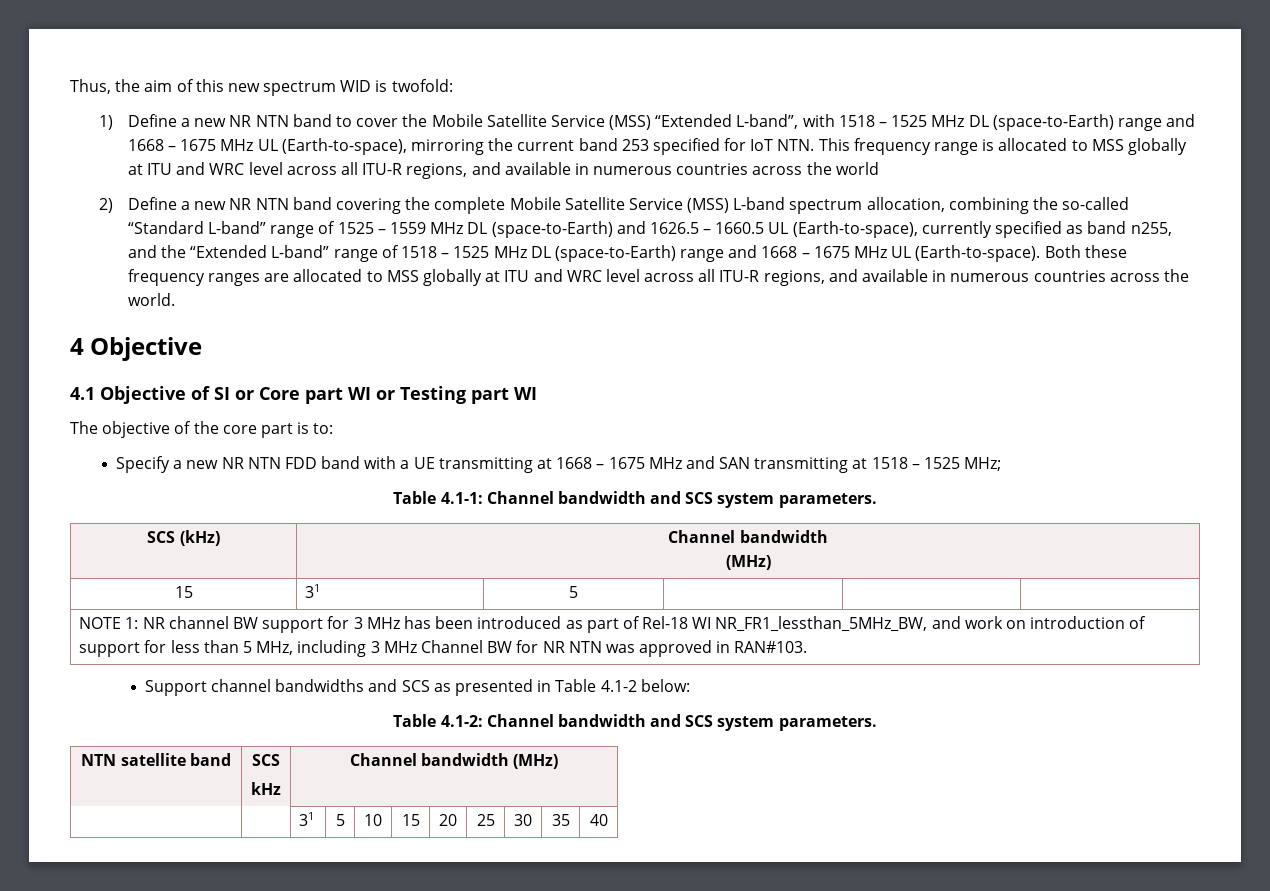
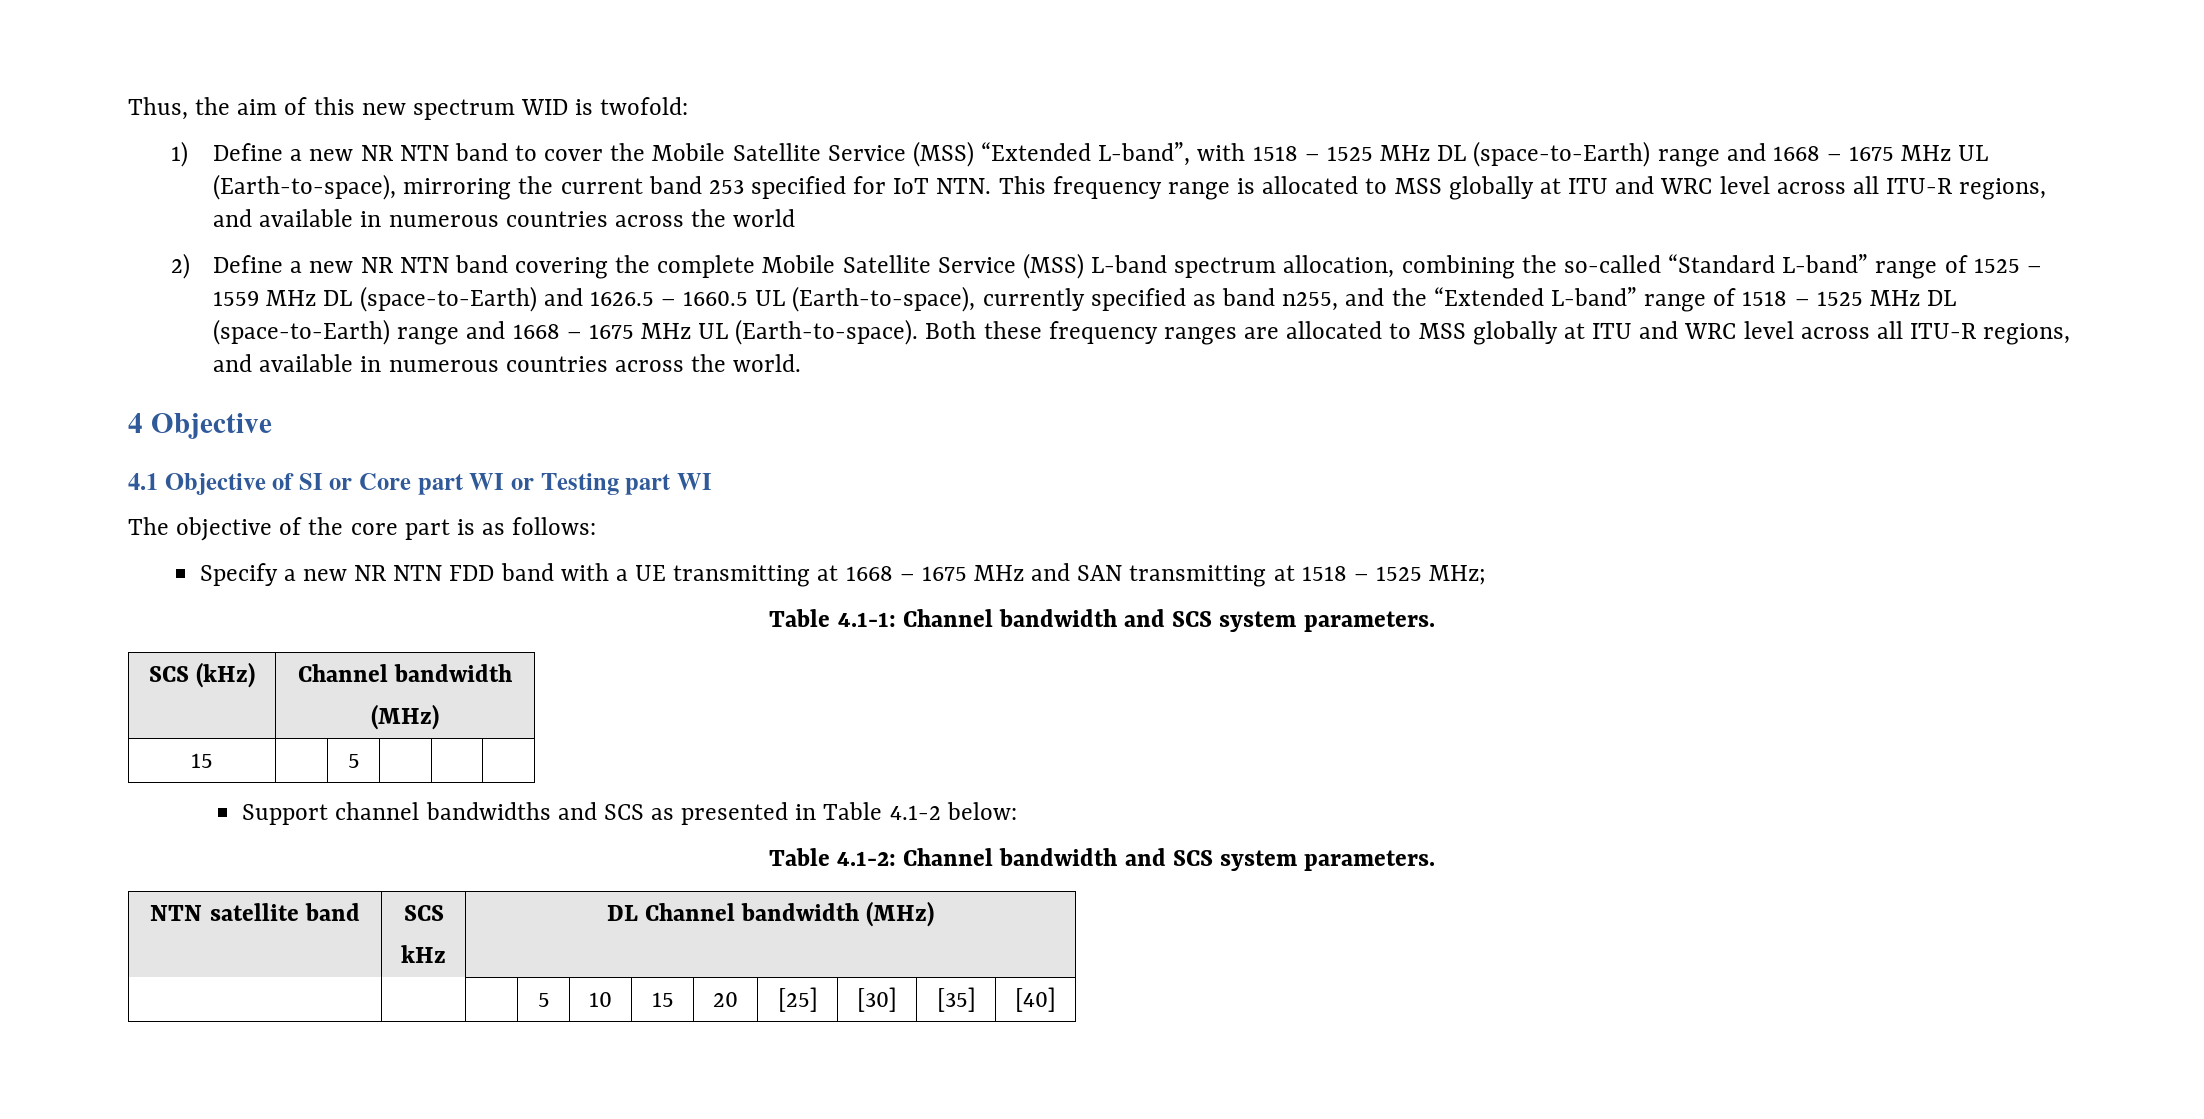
[313,423,334,434] to: -> [482,517,597,535] as follows:
[305,584,321,598] 31 -> (213, 760) none
[79,616,1147,633] [79,640,808,657] // NOTE 1: NR channel BW support for 3 MHz has been introduced as part of Rel-18 WI NR_FR1_lessthan_5MHz_BW, and work on introduction of support for less than 5 MHz, including 3 MHz Channel BW for NR NTN was approved in RAN#103. -> (360, 761) none
(281, 788) none -> [606,905,638,921] DL
[299,812,315,826] 31 -> (935, 914) none
[476,814,495,826] [514,814,532,826] [551,814,570,826] [589,814,608,826] 25 | 30 | 35 | 40 -> [777,987,818,1012] [857,987,897,1012] [936,987,976,1012] [1015,987,1056,1012] [25] | [30] | [35] | [40]

